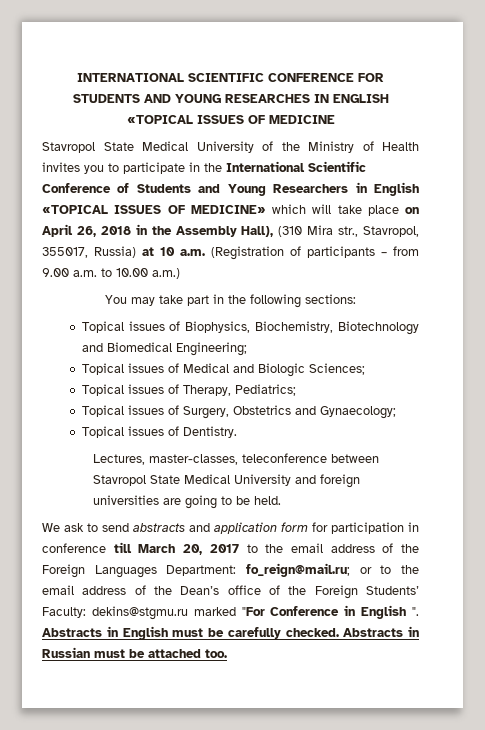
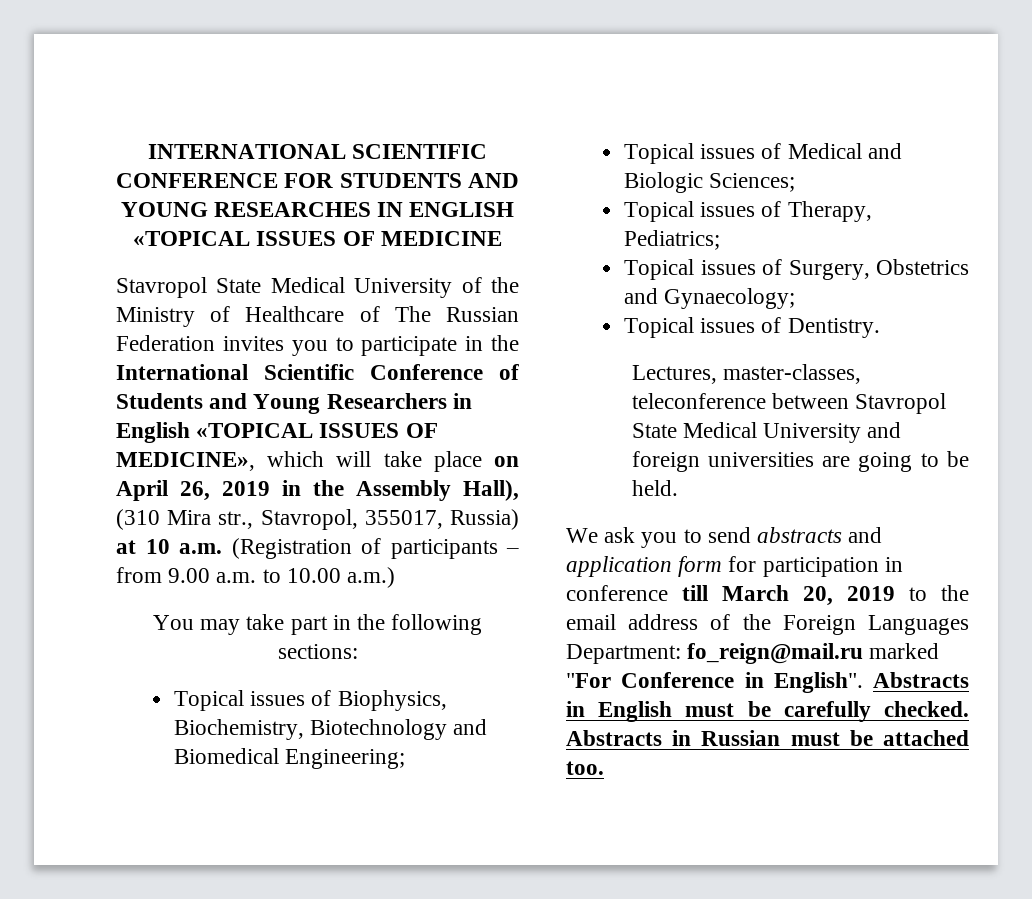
[382,142,419,151] Health -> [245,306,519,322] [116,335,215,351] Healthcare of The Russian Federation
[190,205,266,214] MEDICINE» -> [116,452,255,471] MEDICINE»,
[100,226,131,235] 2018 -> [222,481,270,496] 2019
(84, 527) none -> [641,532,678,548] you
[209,544,239,553] 2017 -> [847,586,895,601] 2019
[246,563,420,577] [42,585,419,599] [42,606,188,620] fo_reign@mail.ru; or to the email address of the Dean’s office of the Foreign Students’ Faculty: dekins@stgmu.ru -> [687,643,864,664] fo_reign@mail.ru
[361,605,419,619] English ". -> [773,672,863,693] English".

